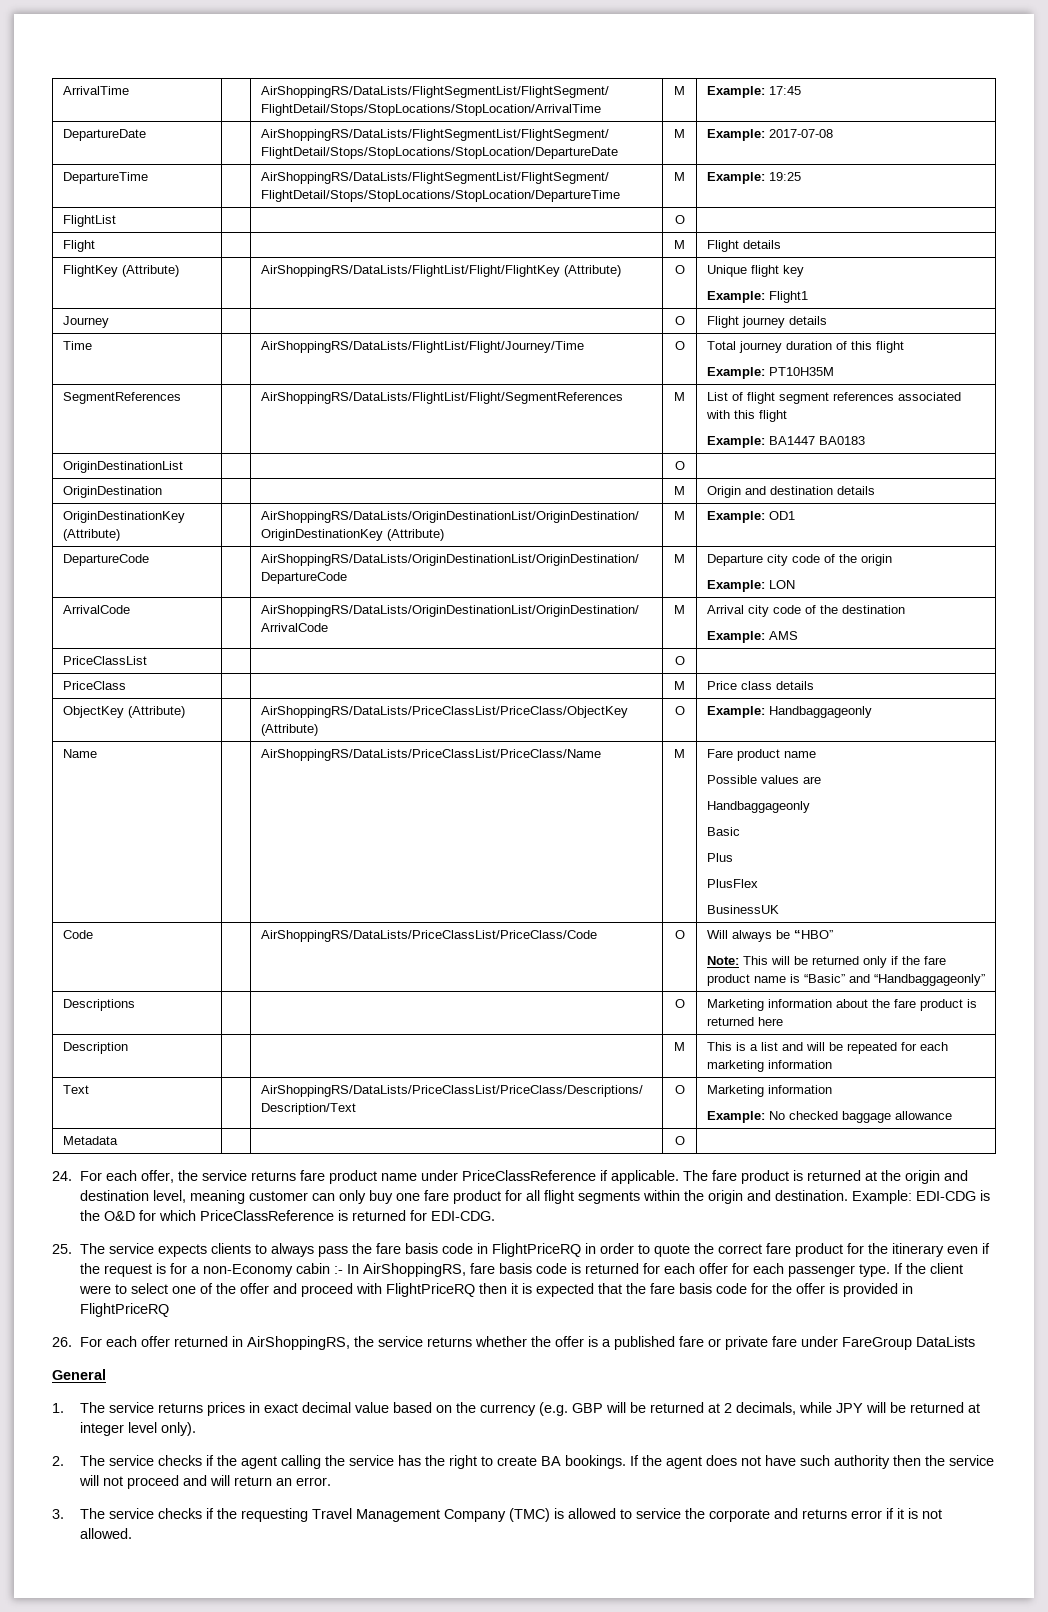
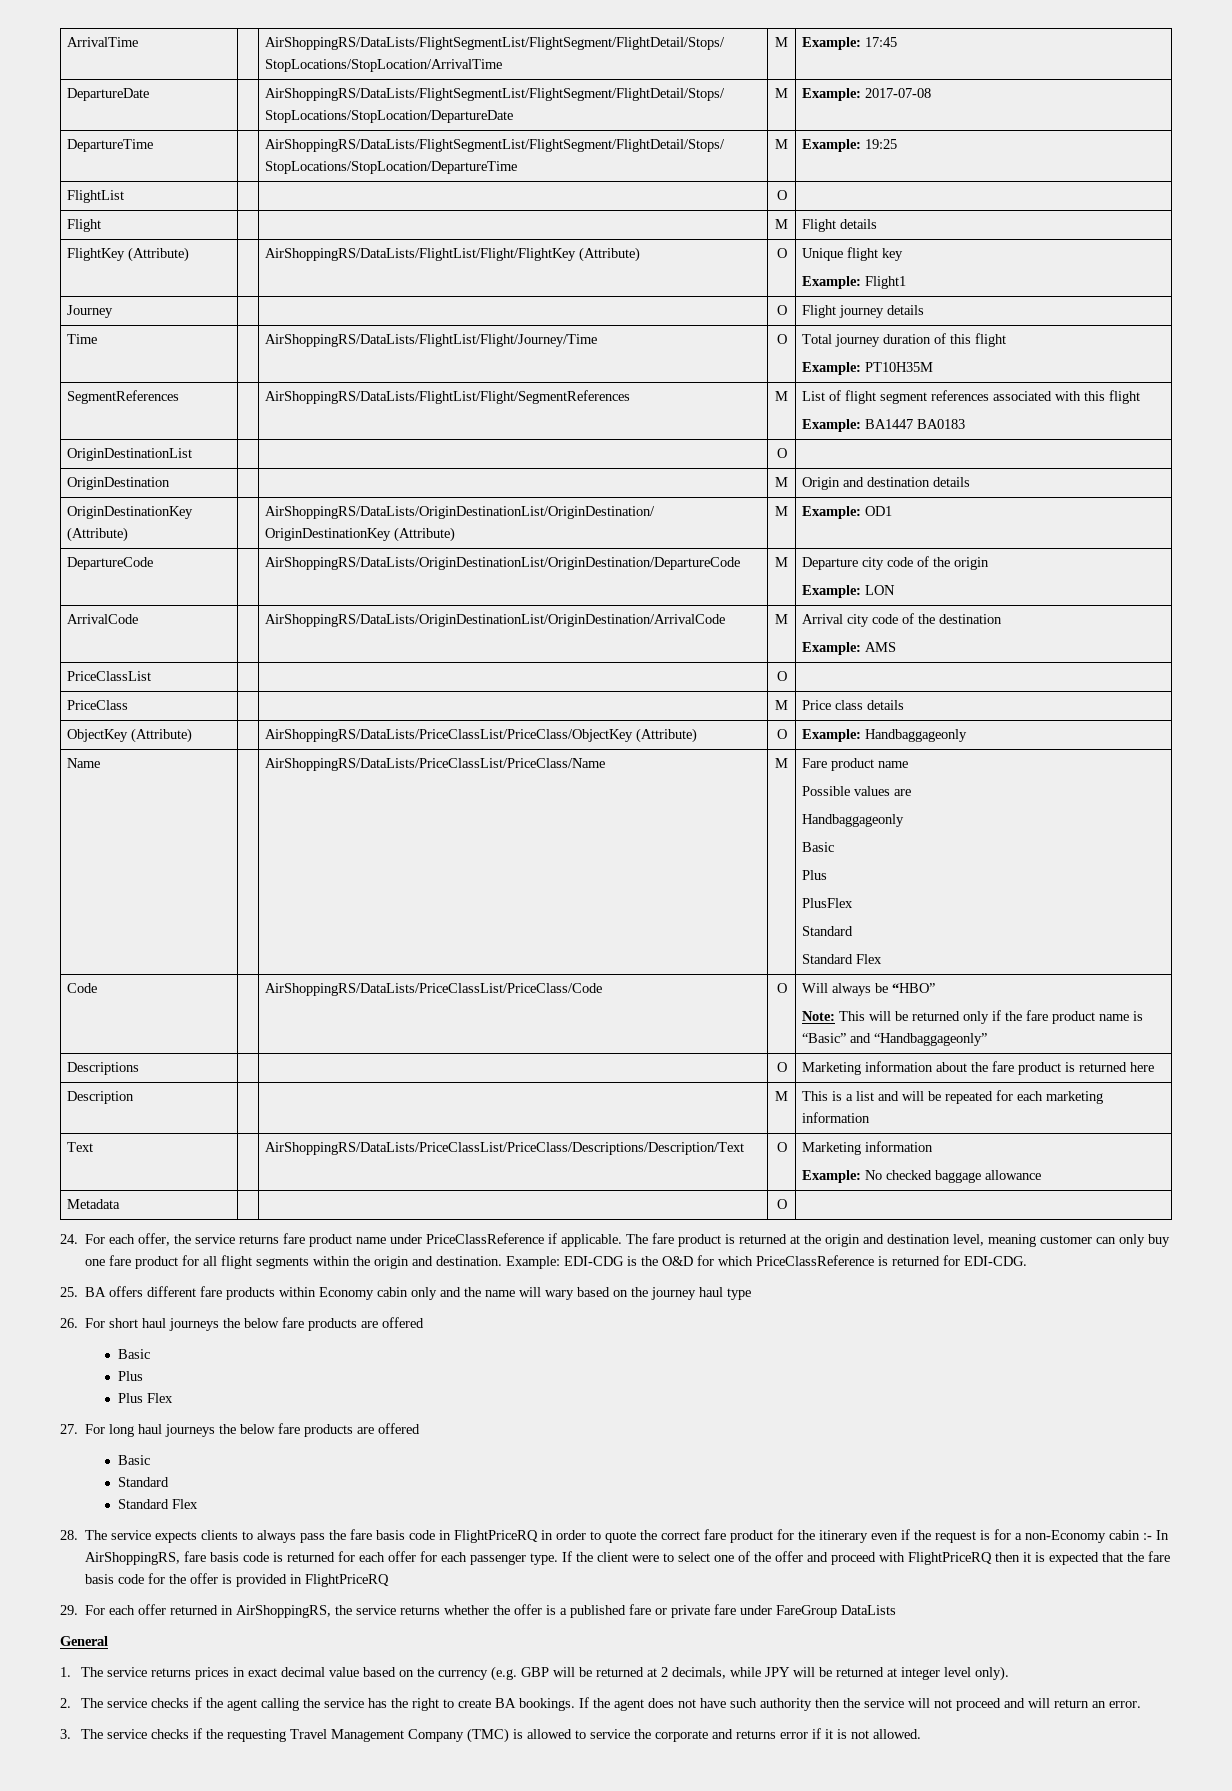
[706,905,779,914] BusinessUK -> [801,926,853,936] [801,954,882,964] Standard // Standard Flex
(72, 1249) none -> [85,1286,752,1300] [60,1317,425,1331] [117,1349,150,1359] [117,1371,143,1381] [117,1393,173,1403] [60,1423,421,1437] [117,1455,150,1465] [117,1477,169,1487] [117,1499,198,1509] [60,1530,78,1540] BA offers different fare products within Economy cabin only and the name will wary based on the journey haul type // 26. For short haul journeys the below fare products are offered // Basic // Plus // Plus Flex // 27. For long haul journeys the below fare products are offered // Basic // Standard // Standard Flex // 28.
[52,1337,72,1347] 26. -> [60,1605,78,1615] 29.

